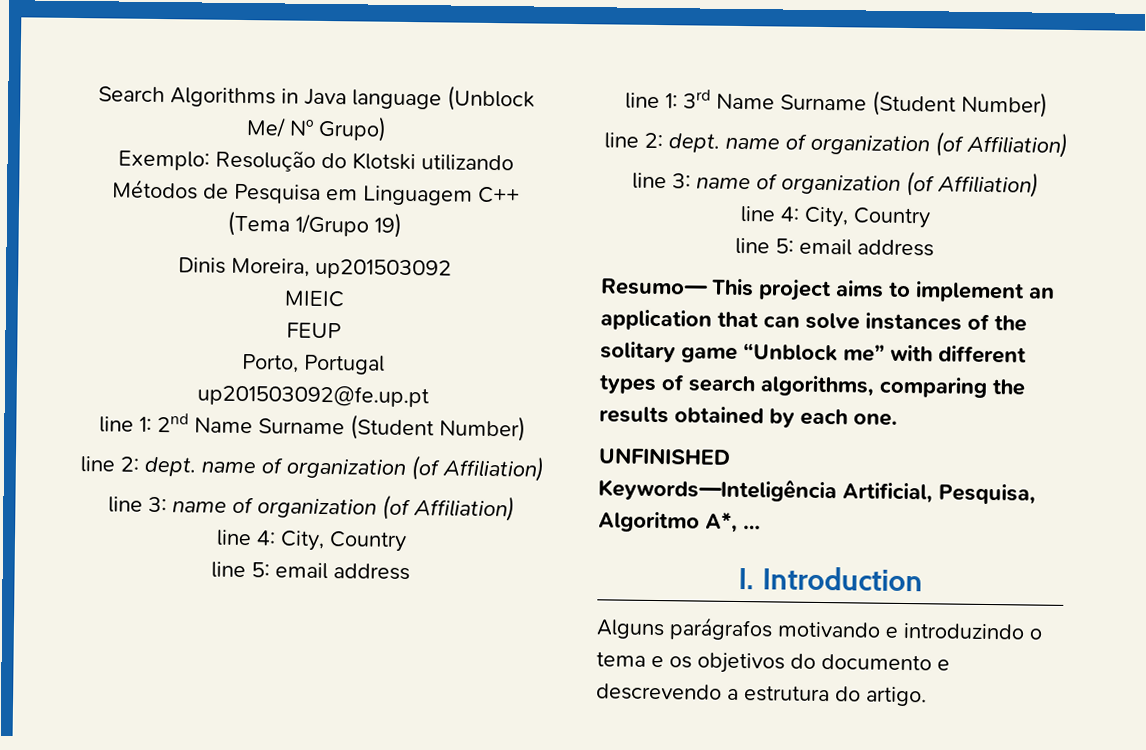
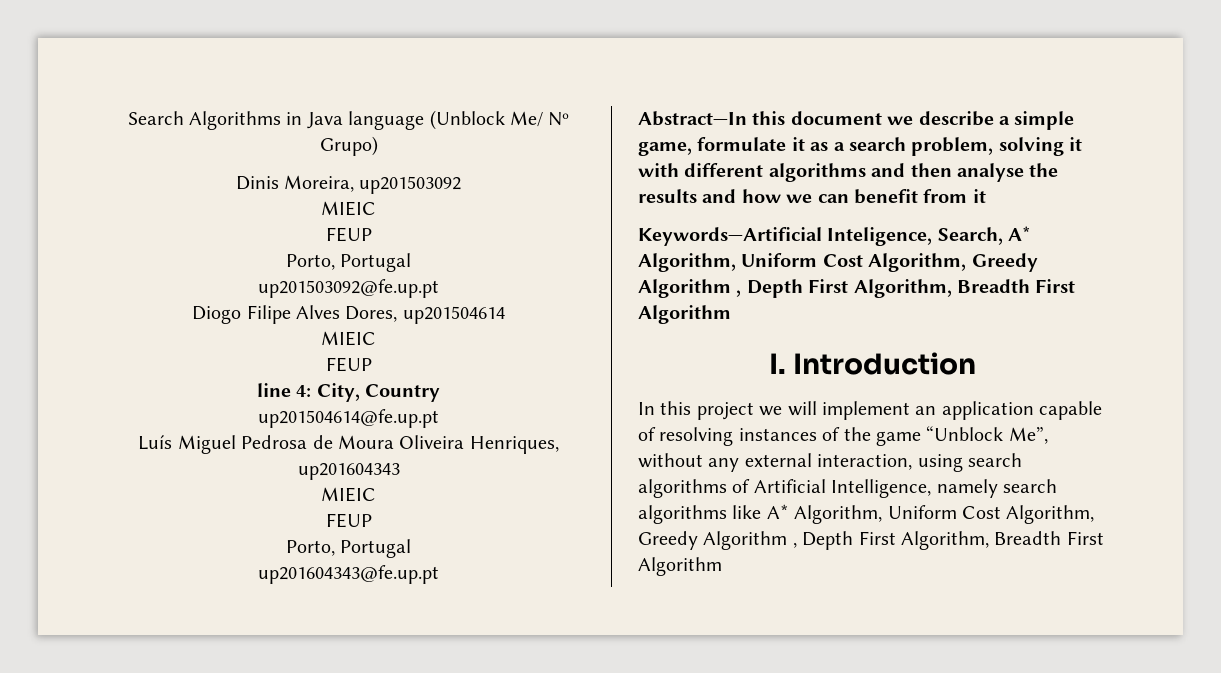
[117,149,514,172] [111,179,520,206] [227,210,402,238] // Exemplo: Resolução do Klotski utilizando Métodos de Pesquisa em Linguagem C++ (Tema 1/Grupo 19) -> (378, 146) none
[99,412,526,442] [79,455,545,482] [108,494,515,522] [215,529,407,553] [211,561,410,581] [625,89,1048,118] [603,131,1068,158] [632,171,1039,198] [739,205,931,229] [735,237,934,257] [600,278,1055,303] [600,309,1027,332] [600,341,1027,364] [599,374,1025,398] [599,406,898,428] [598,447,731,465] [598,477,1036,505] [598,511,761,533] [738,566,923,592] [596,617,1042,641] [596,651,950,674] [596,683,927,707] line 1: 2nd Name Surname (Student Number) // line 2: dept. name of organization (of Affiliation) // line 3: name of organization (of Affiliation) // line 4: City, Country // line 5: email address // line 1: 3rd Name Surname (Student Number) // line 2: dept. name of organization (of Affiliation) // line 3: name of organization (of Affiliation) // line 4: City, Country // line 5: email address // Resumo— This project aims to implement an application that can solve instances of the solitary game “Unblock me” with different types of search algorithms, comparing the results obtained by each one. // UNFINISHED // Keywords—Inteligência Artificial, Pesquisa, Algoritmo A*, … // I. Introduction // Alguns parágrafos motivando e introduzindo o tema e os objetivos do documento e descrevendo a estrutura do artigo. -> [192,305,505,324] [321,331,376,346] [325,357,372,372] [256,383,441,402] [258,409,439,428] [138,435,559,454] [297,463,400,480] [321,487,376,502] [325,513,372,528] [285,539,412,558] [258,565,439,584] [638,111,1075,130] [638,137,1083,156] [638,163,1059,182] [638,189,986,204] [638,226,1032,246] [638,253,1038,272] [638,279,1076,298] [638,305,731,324] [768,352,977,375] [638,401,1103,420] [638,426,1048,446] [638,453,1022,472] [638,479,1057,498] [638,504,1095,524] [638,531,1104,550] [638,557,722,576] Diogo Filipe Alves Dores, up201504614 // MIEIC // FEUP // line 4: City, Country // up201504614@fe.up.pt // Luís Miguel Pedrosa de Moura Oliveira Henriques, up201604343 // MIEIC // FEUP // Porto, Portugal // up201604343@fe.up.pt // Abstract—In this document we describe a simple game, formulate it as a search problem, solving it with different algorithms and then analyse the results and how we can benefit from it // Keywords—Artificial Inteligence, Search, A* Algorithm, Uniform Cost Algorithm, Greedy Algorithm , Depth First Algorithm, Breadth First Algorithm // I. Introduction // In this project we will implement an application capable of resolving instances of the game “Unblock Me”, without any external interaction, using search algorithms of Artificial Intelligence, namely search algorithms like A* Algorithm, Uniform Cost Algorithm, Greedy Algorithm , Depth First Algorithm, Breadth First Algorithm

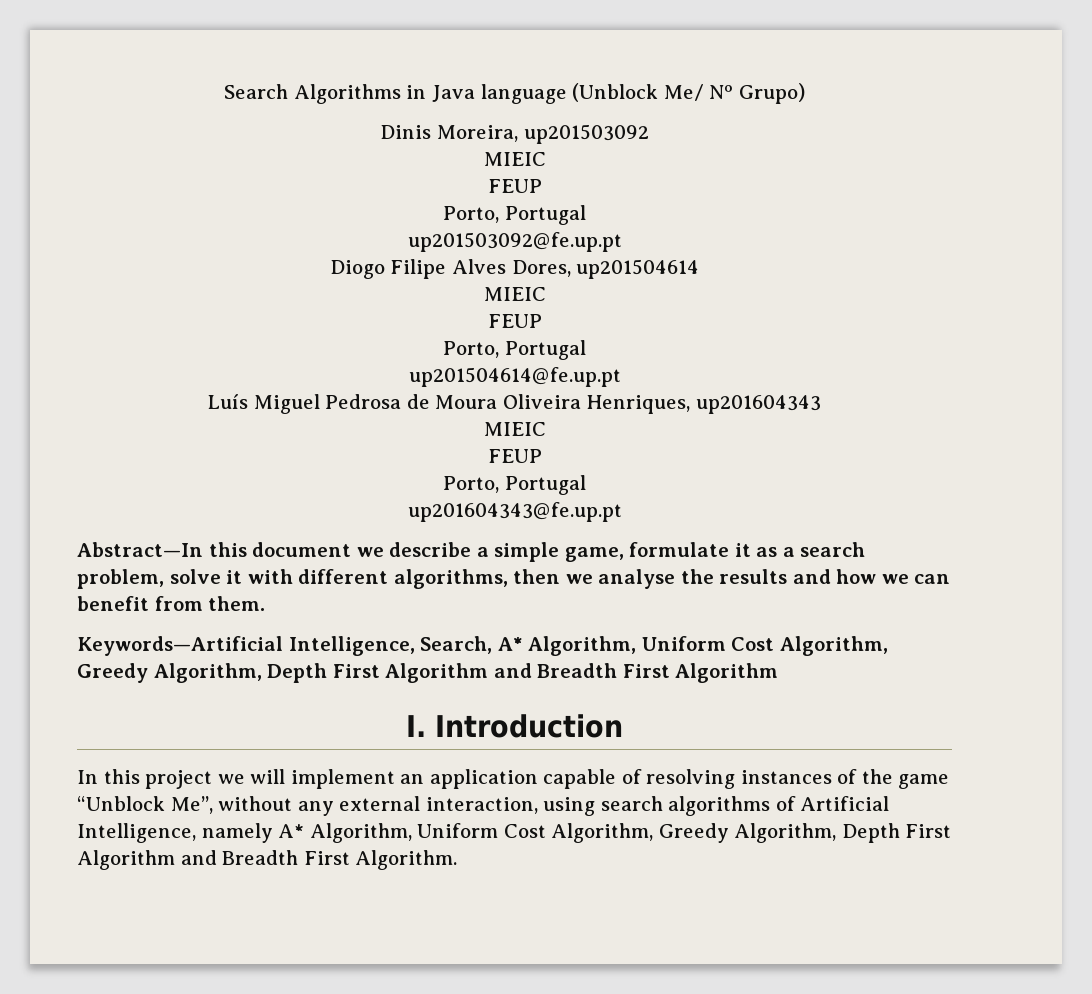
[256,383,441,402] line 4: City, Country -> [443,340,586,360] Porto, Portugal
[998,137,1064,156] solving -> [169,569,221,584] solve
[768,163,952,182] algorithms and then -> [393,569,593,589] algorithms, then we
[972,189,986,203] it -> [208,596,266,611] them.
[827,227,933,246] Inteligence, -> [288,636,415,656] Intelligence,
[638,279,952,298] Algorithm , Depth First Algorithm, -> [153,663,532,683] Algorithm, Depth First Algorithm and
[1003,479,1057,493] [638,504,1095,524] [638,531,1104,550] [638,557,722,576] search algorithms like A* Algorithm, Uniform Cost Algorithm, Greedy Algorithm , Depth First Algorithm, Breadth First Algorithm -> [278,823,952,843] [77,850,458,870] A* Algorithm, Uniform Cost Algorithm, Greedy Algorithm, Depth First Algorithm and Breadth First Algorithm.

